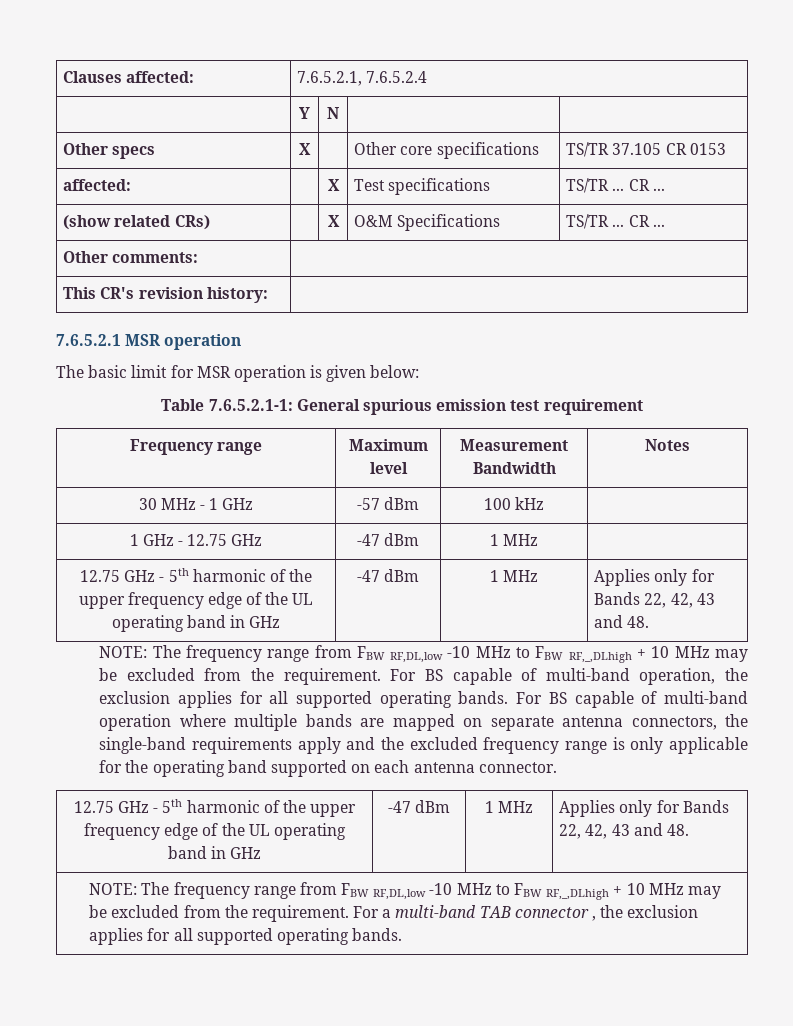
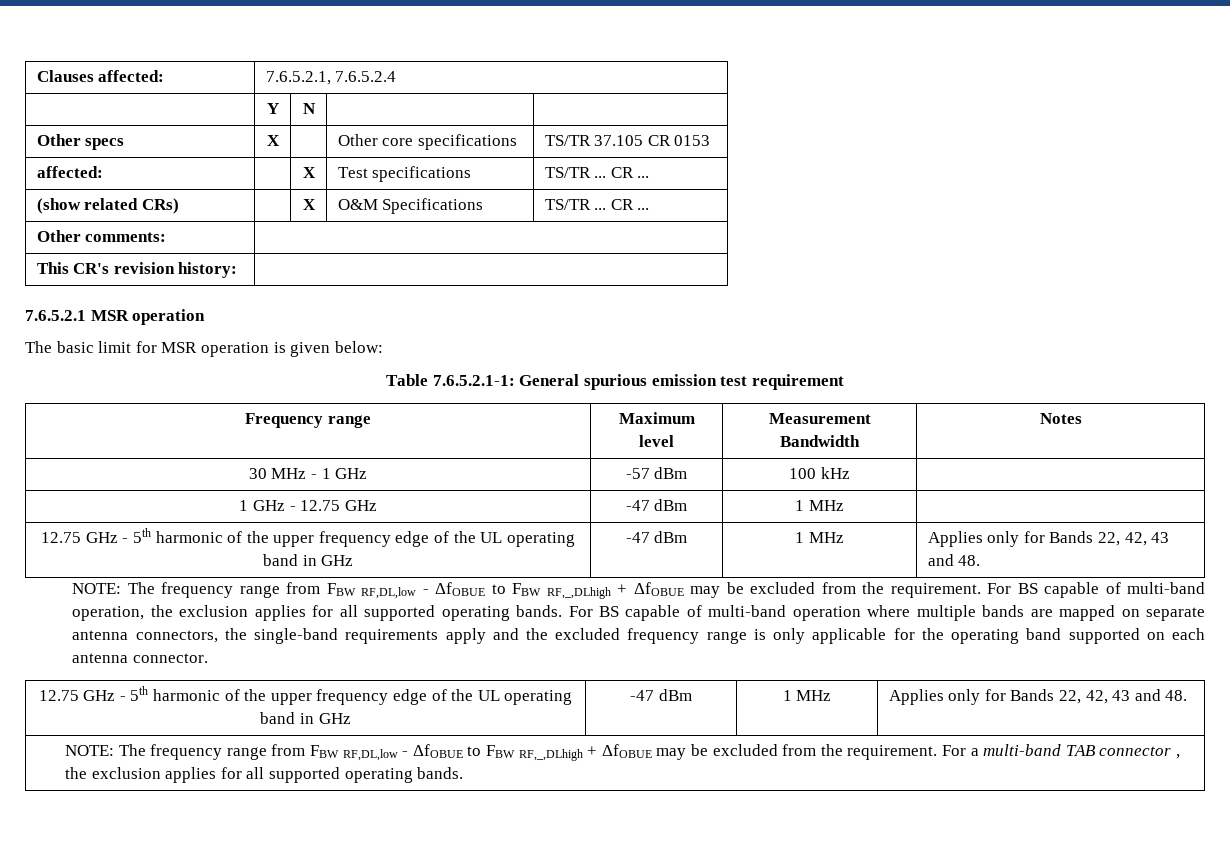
[447,646,710,663] -10 MHz to FBW RF,_,DLhigh + 10 MHz -> [422,582,684,599] - ΔfOBUE to FBW RF,_,DLhigh + ΔfOBUE
[429,883,684,900] -10 MHz to FBW RF,_,DLhigh + 10 MHz -> [402,744,652,761] - ΔfOBUE to FBW RF,_,DLhigh + ΔfOBUE

